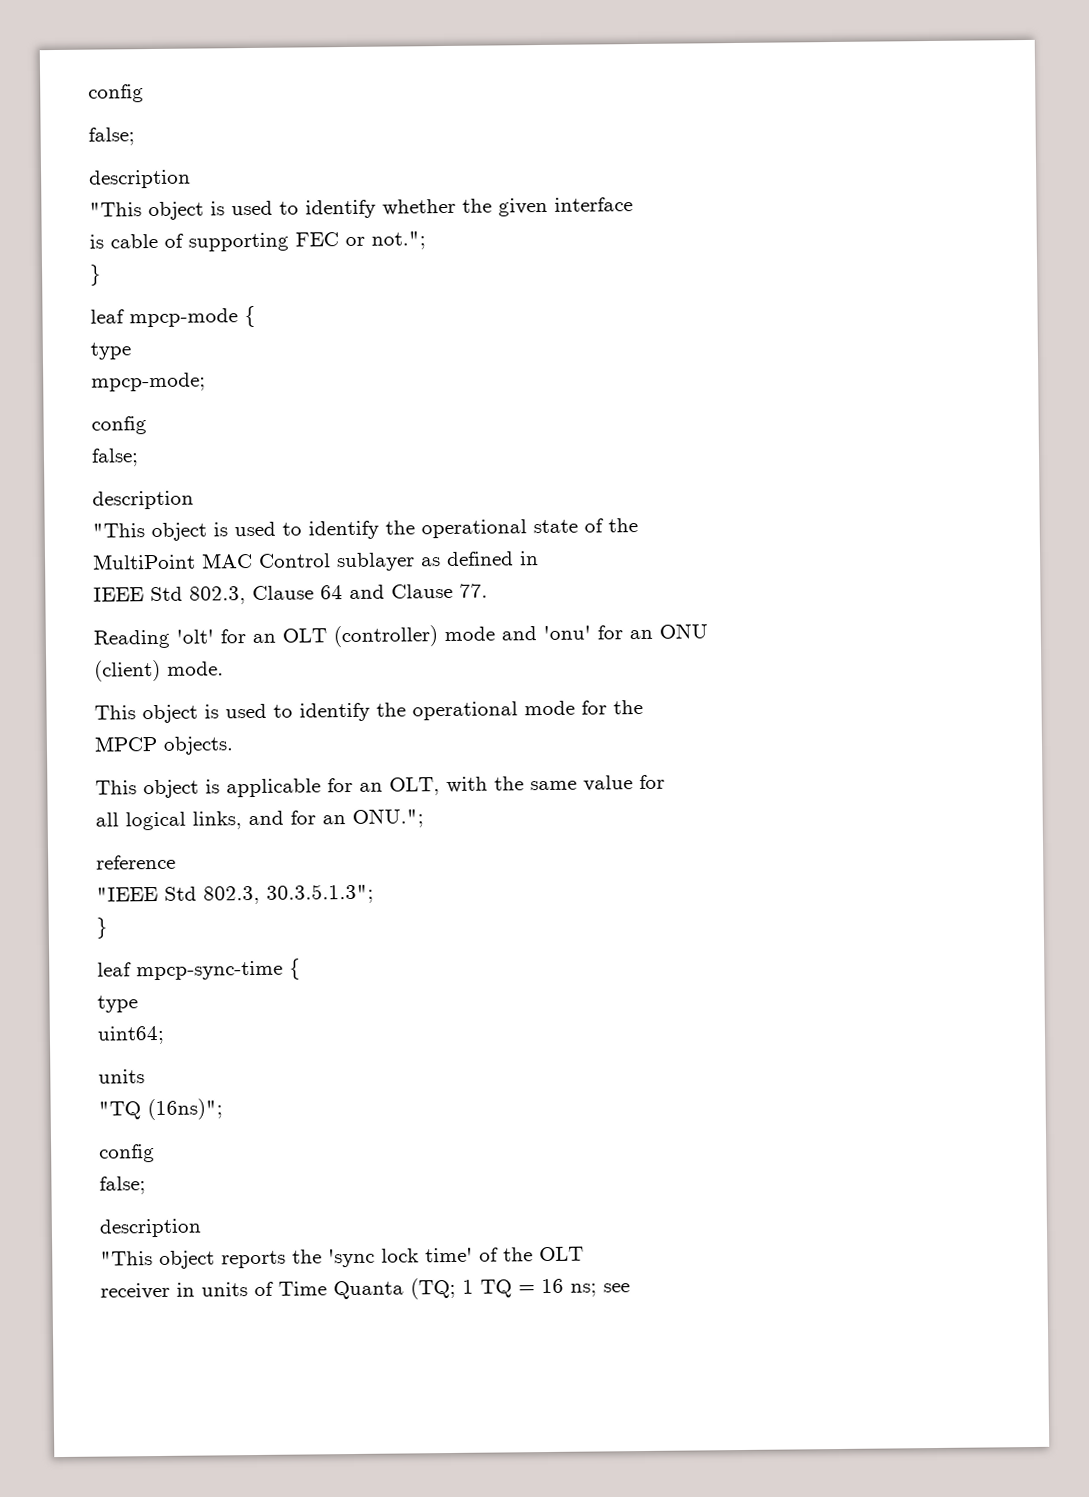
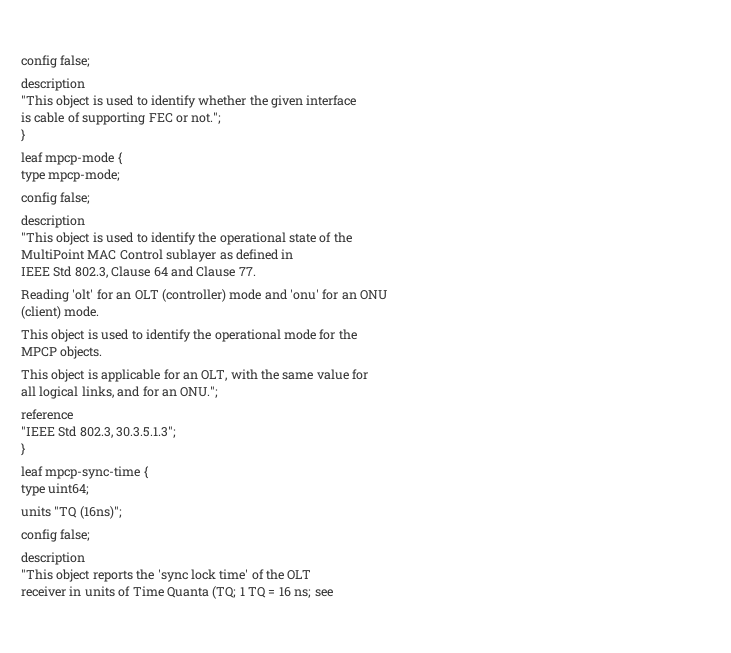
[88,84,144,103] config // -> [21,55,57,68] config
(131, 351) // -> (45, 176) none
(147, 425) // -> (57, 198) none
(138, 1004) // -> (45, 490) none
(145, 1076) // -> (51, 511) none
(155, 1153) // -> (57, 535) none

